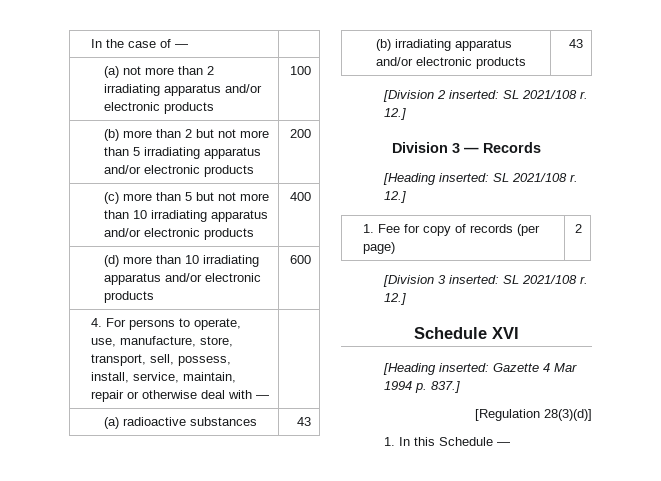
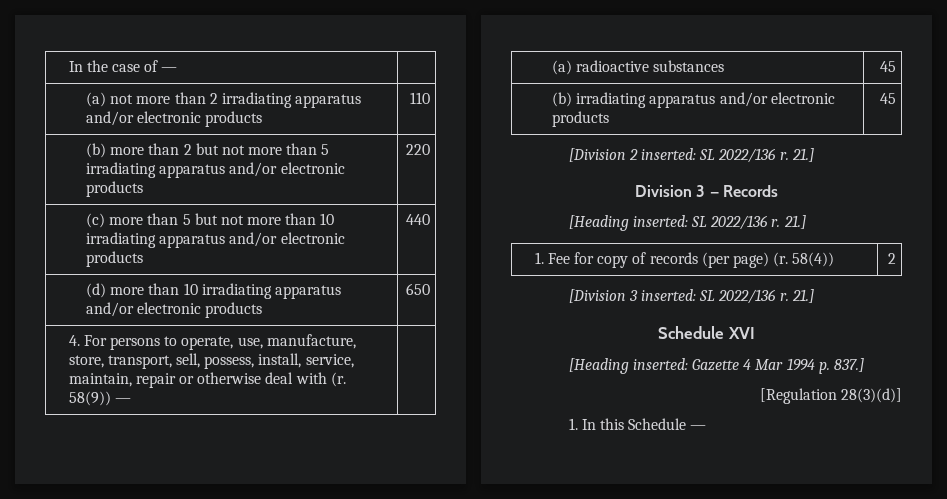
[289,66,311,75] 100 -> [409,92,430,104] 110
[289,129,311,138] 200 -> [405,144,430,155] 220
[289,192,311,201] 400 -> [405,214,430,225] 440
[289,255,311,264] 600 -> [405,283,430,295] 650
(253, 394) none -> [330,372,346,387] [68,391,111,406] (r. 58(9))
[296,417,311,426] 43 -> [879,61,896,72] 45
[568,39,583,48] 43 -> [879,93,896,104] 45
[522,90,589,99] [384,108,407,120] 2021/108 r. 12.] -> [718,148,814,163] 2022/136 r. 21.]
[512,173,579,182] [384,191,407,203] 2021/108 r. 12.] -> [710,215,806,230] 2022/136 r. 21.]
(396, 248) none -> [773,252,835,267] (r. 58(4))
[522,275,589,284] [384,293,407,305] 2021/108 r. 12.] -> [718,289,814,304] 2022/136 r. 21.]

